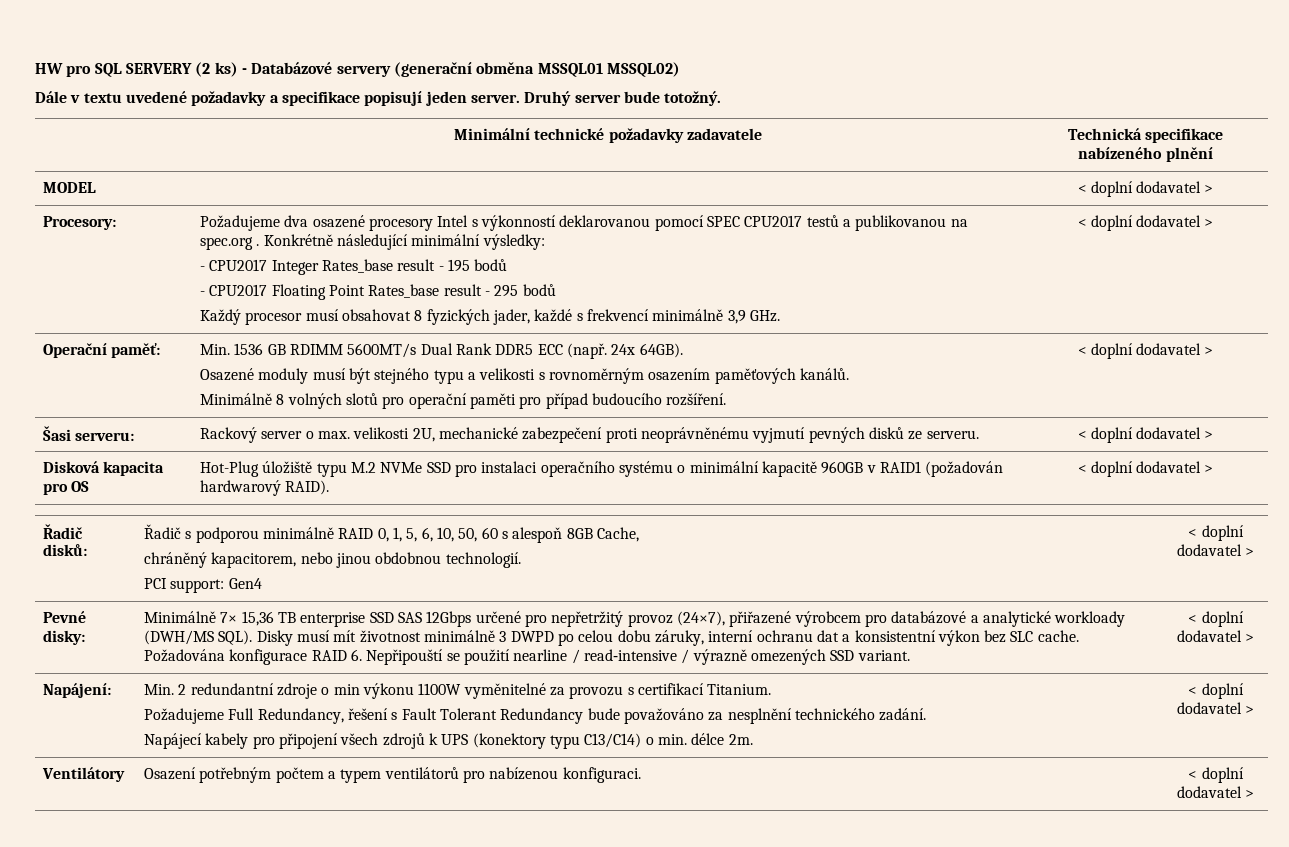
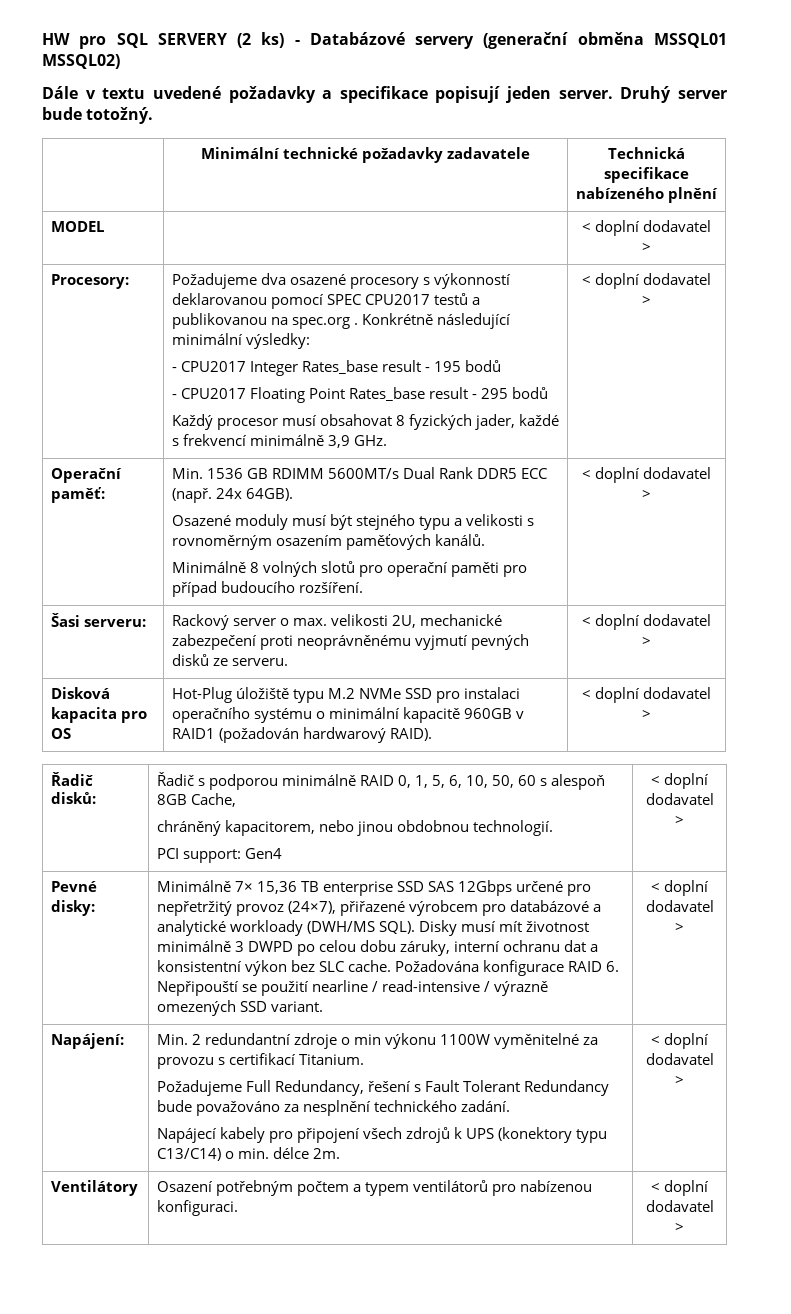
[437,215,469,227] Intel -> (419, 283) none

